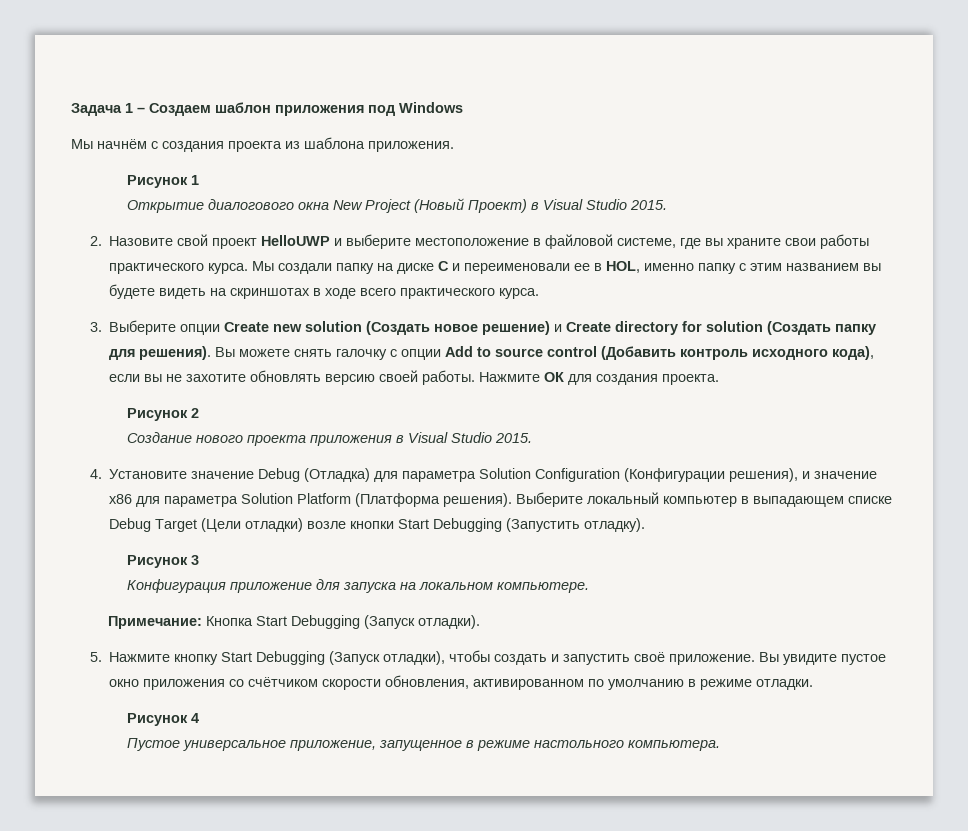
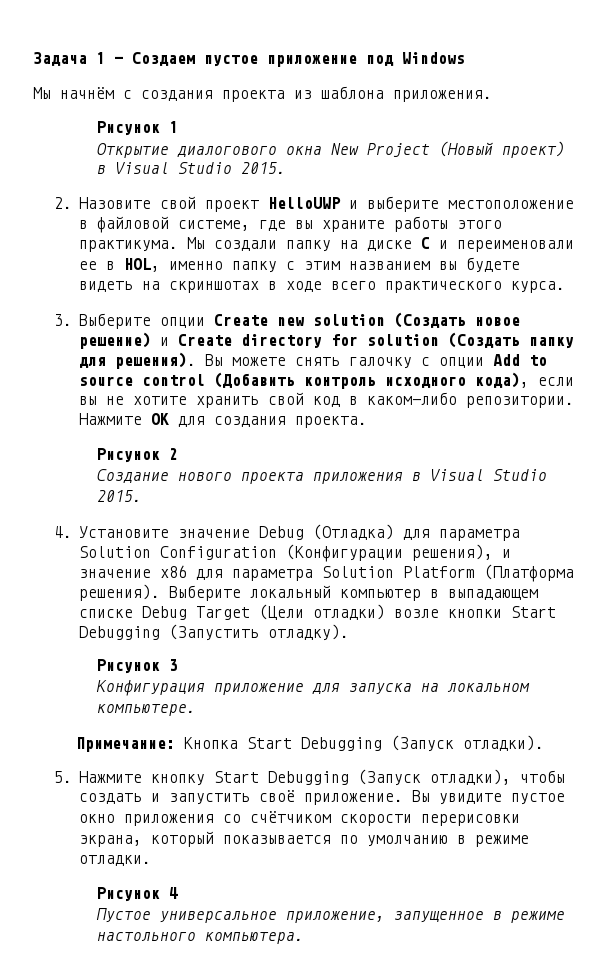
[215,102,364,116] шаблон приложения -> [204,55,357,67] пустое приложение
[468,199,528,213] Проект) -> [502,141,566,158] проект)
[784,234,869,249] [108,263,248,274] свои работы практического курса. -> [393,216,502,232] [78,240,178,252] работы этого практикума.
[185,370,475,385] захотите обновлять версию своей работы. -> [132,392,574,408] хотите хранить свой код в каком-либо репозитории.
[384,675,584,690] обновления, активированном -> [420,814,520,826] [78,831,331,847] перерисовки экрана, который показывается

